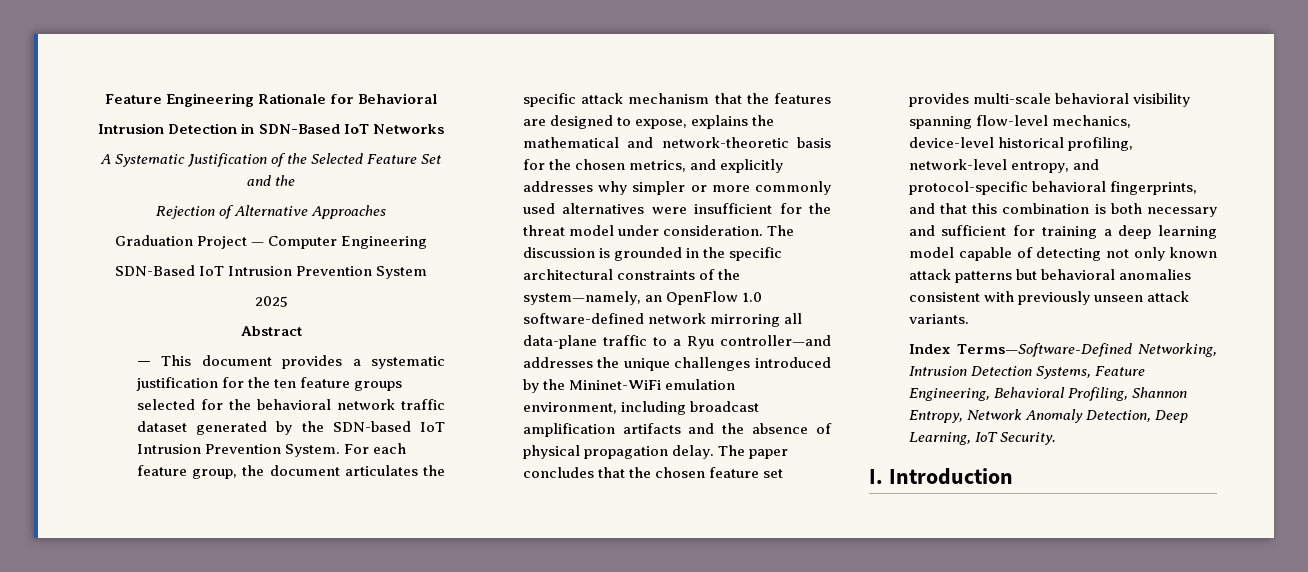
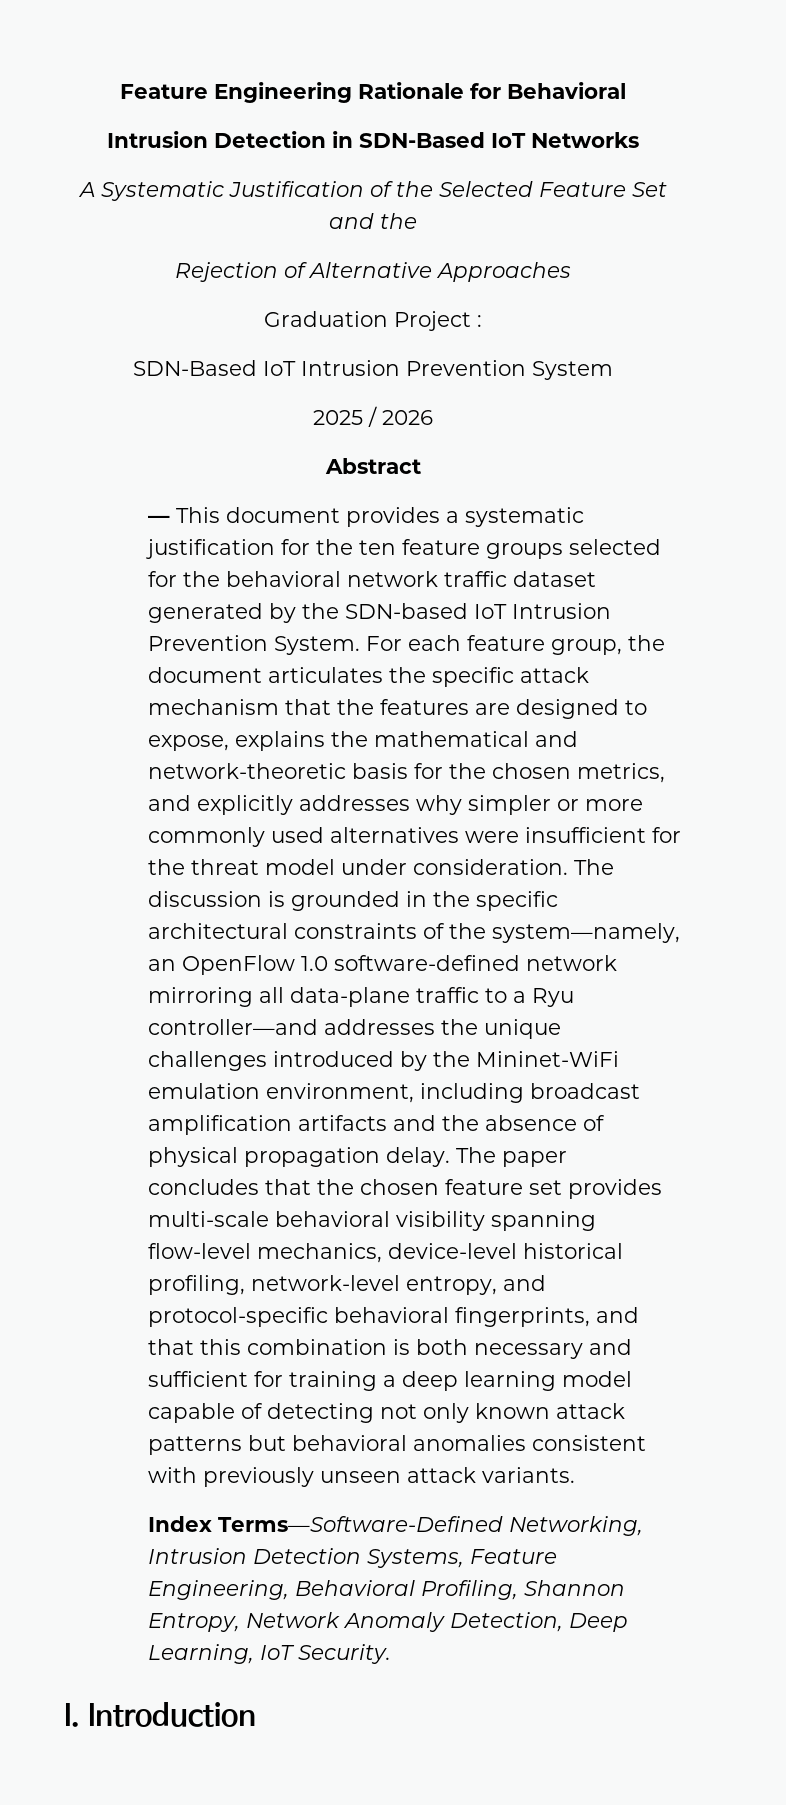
[251,236,428,249] — Computer Engineering -> [477,315,482,327] :
(288, 301) none -> [368,406,433,427] / 2026

